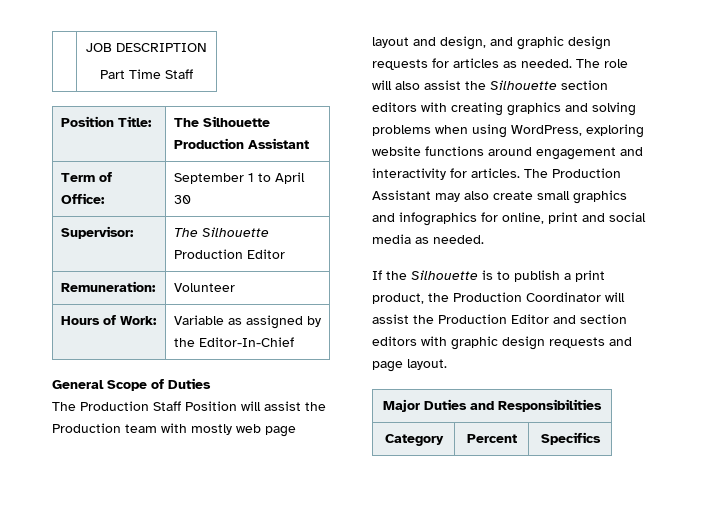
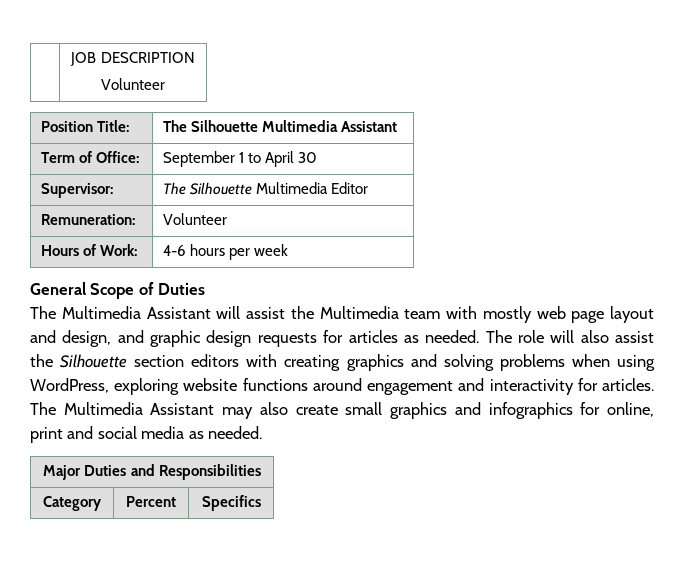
[100,69,193,79] Part Time Staff -> [101,78,166,90] Volunteer
[173,138,244,149] Production -> [261,120,338,132] Multimedia
[173,249,243,259] Production -> [255,182,328,194] Multimedia
[173,315,321,329] [173,337,294,347] Variable as assigned by the Editor-In-Chief -> [162,244,288,260] 4-6 hours per week
[80,401,326,411] [52,423,121,433] Production Staff Position will assist the Production -> [61,306,399,319] Multimedia Assistant will assist the Multimedia
[552,168,621,178] Production -> [63,402,143,415] Multimedia
[372,270,605,282] [372,292,625,304] [372,314,627,324] [372,336,632,350] [372,359,447,372] // If the Silhouette is to publish a print product, the Production Coordinator will assist the Production Editor and section editors with graphic design requests and page layout. -> (263, 432) none

